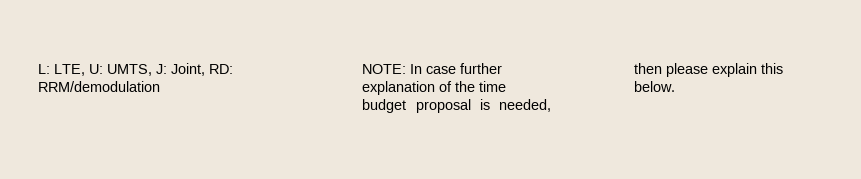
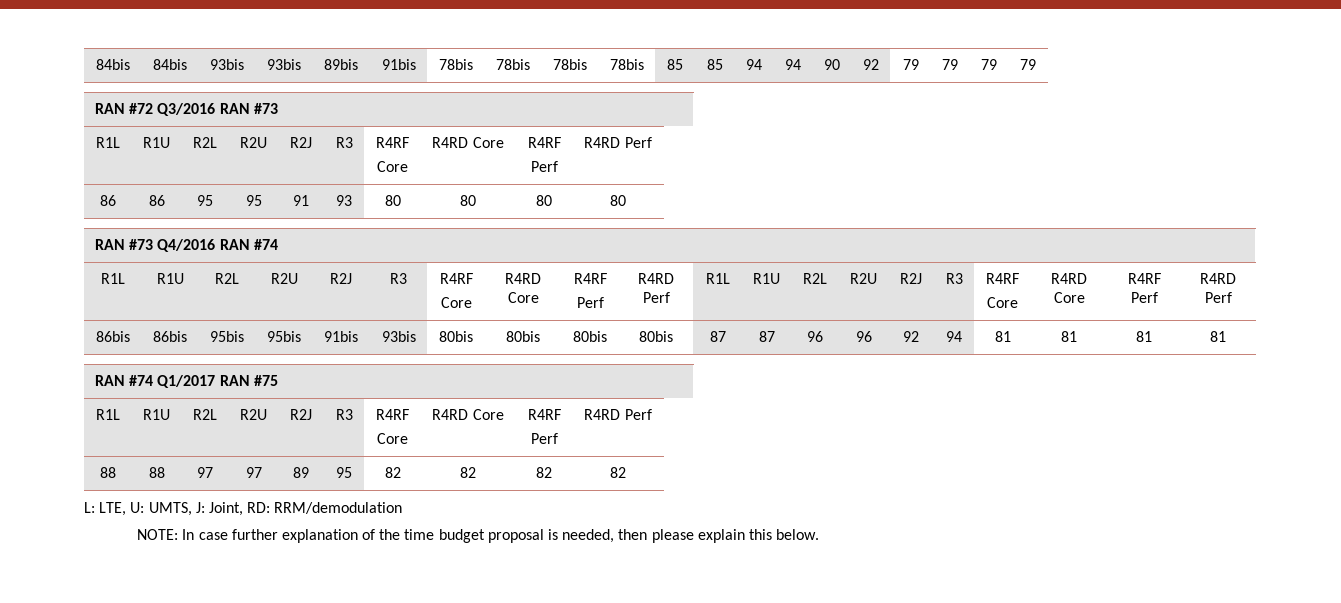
(38, 69) none -> [96,59,130,70] [153,59,187,70] [210,59,244,70] [267,59,301,70] [324,59,358,70] [381,59,416,70] [439,59,473,70] [496,59,530,70] [553,59,587,70] [610,59,644,70] [667,59,683,70] [706,59,723,70] [746,59,762,70] [785,59,801,70] [824,59,840,70] [863,59,879,70] [902,59,919,70] [942,59,958,70] [981,59,997,70] [1020,59,1036,70] [95,103,278,116] [96,137,120,148] [143,137,170,148] [193,137,217,148] [240,137,267,148] [290,137,312,148] [335,137,353,148] [376,137,409,148] [377,161,408,172] [432,137,504,148] [527,137,561,148] [530,161,558,172] [584,137,652,148] [100,195,116,206] [148,195,165,206] [197,195,213,206] [245,195,262,206] [293,195,309,206] [336,195,352,206] [384,195,401,206] [460,195,476,206] [536,195,552,206] [610,195,626,206] [95,239,278,252] [101,273,125,284] [156,273,184,284] [215,273,239,284] [270,273,298,284] [330,273,352,284] [390,273,407,284] [439,273,473,284] [440,297,472,308] [505,273,541,284] [507,292,539,303] [573,273,607,284] [576,297,604,308] [638,273,674,284] [642,292,670,303] [705,273,730,284] [753,273,780,284] [803,273,827,284] [850,273,877,284] [900,273,922,284] [945,273,963,284] [986,273,1019,284] [987,297,1018,308] [1051,273,1087,284] [1053,292,1085,303] [1127,273,1161,284] [1130,292,1158,303] [1200,273,1236,284] [1204,292,1232,303] [96,331,130,342] [153,331,187,342] [210,331,244,342] [267,331,301,342] [324,331,358,342] [381,331,416,342] [439,331,473,342] [506,331,540,342] [573,331,607,342] [639,331,673,342] [709,331,726,342] [758,331,775,342] [807,331,823,342] [855,331,872,342] [903,331,919,342] [946,331,962,342] [994,331,1011,342] [1061,331,1077,342] [1136,331,1152,342] [1210,331,1226,342] [95,375,278,388] [96,409,120,420] [143,409,170,420] [193,409,217,420] [240,409,267,420] [290,409,312,420] [335,409,353,420] [376,409,409,420] [377,433,408,444] [432,409,504,420] [527,409,561,420] [530,433,558,444] [584,409,652,420] [100,467,116,478] [148,467,165,478] [197,467,213,478] [245,467,262,478] [293,467,309,478] [336,467,352,478] [384,467,401,478] [460,467,476,478] [536,467,552,478] [610,467,626,478] 84bis | 84bis | 93bis | 93bis | 89bis | 91bis | 78bis | 78bis | 78bis | 78bis | 85 | 85 | 94 | 94 | 90 | 92 | 79 | 79 | 79 | 79 // RAN #72 Q3/2016 RAN #73 // R1L | R1U | R2L | R2U | R2J | R3 | R4RF // Core | R4RD Core | R4RF // Perf | R4RD Perf // 86 | 86 | 95 | 95 | 91 | 93 | 80 | 80 | 80 | 80 // RAN #73 Q4/2016 RAN #74 // R1L | R1U | R2L | R2U | R2J | R3 | R4RF // Core | R4RD Core | R4RF // Perf | R4RD Perf | R1L | R1U | R2L | R2U | R2J | R3 | R4RF // Core | R4RD Core | R4RF Perf | R4RD Perf // 86bis | 86bis | 95bis | 95bis | 91bis | 93bis | 80bis | 80bis | 80bis | 80bis | 87 | 87 | 96 | 96 | 92 | 94 | 81 | 81 | 81 | 81 // RAN #74 Q1/2017 RAN #75 // R1L | R1U | R2L | R2U | R2J | R3 | R4RF // Core | R4RD Core | R4RF // Perf | R4RD Perf // 88 | 88 | 97 | 97 | 89 | 95 | 82 | 82 | 82 | 82 //

